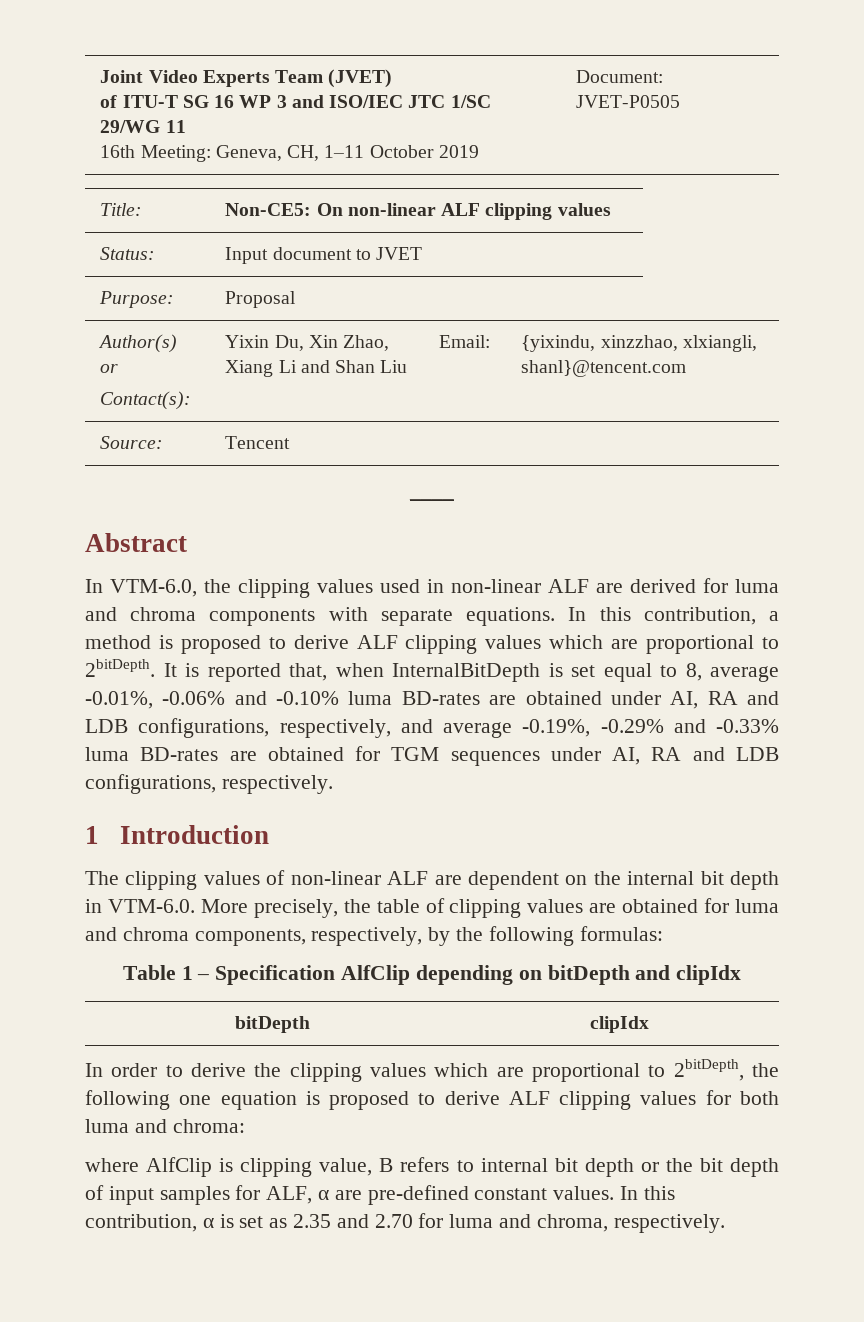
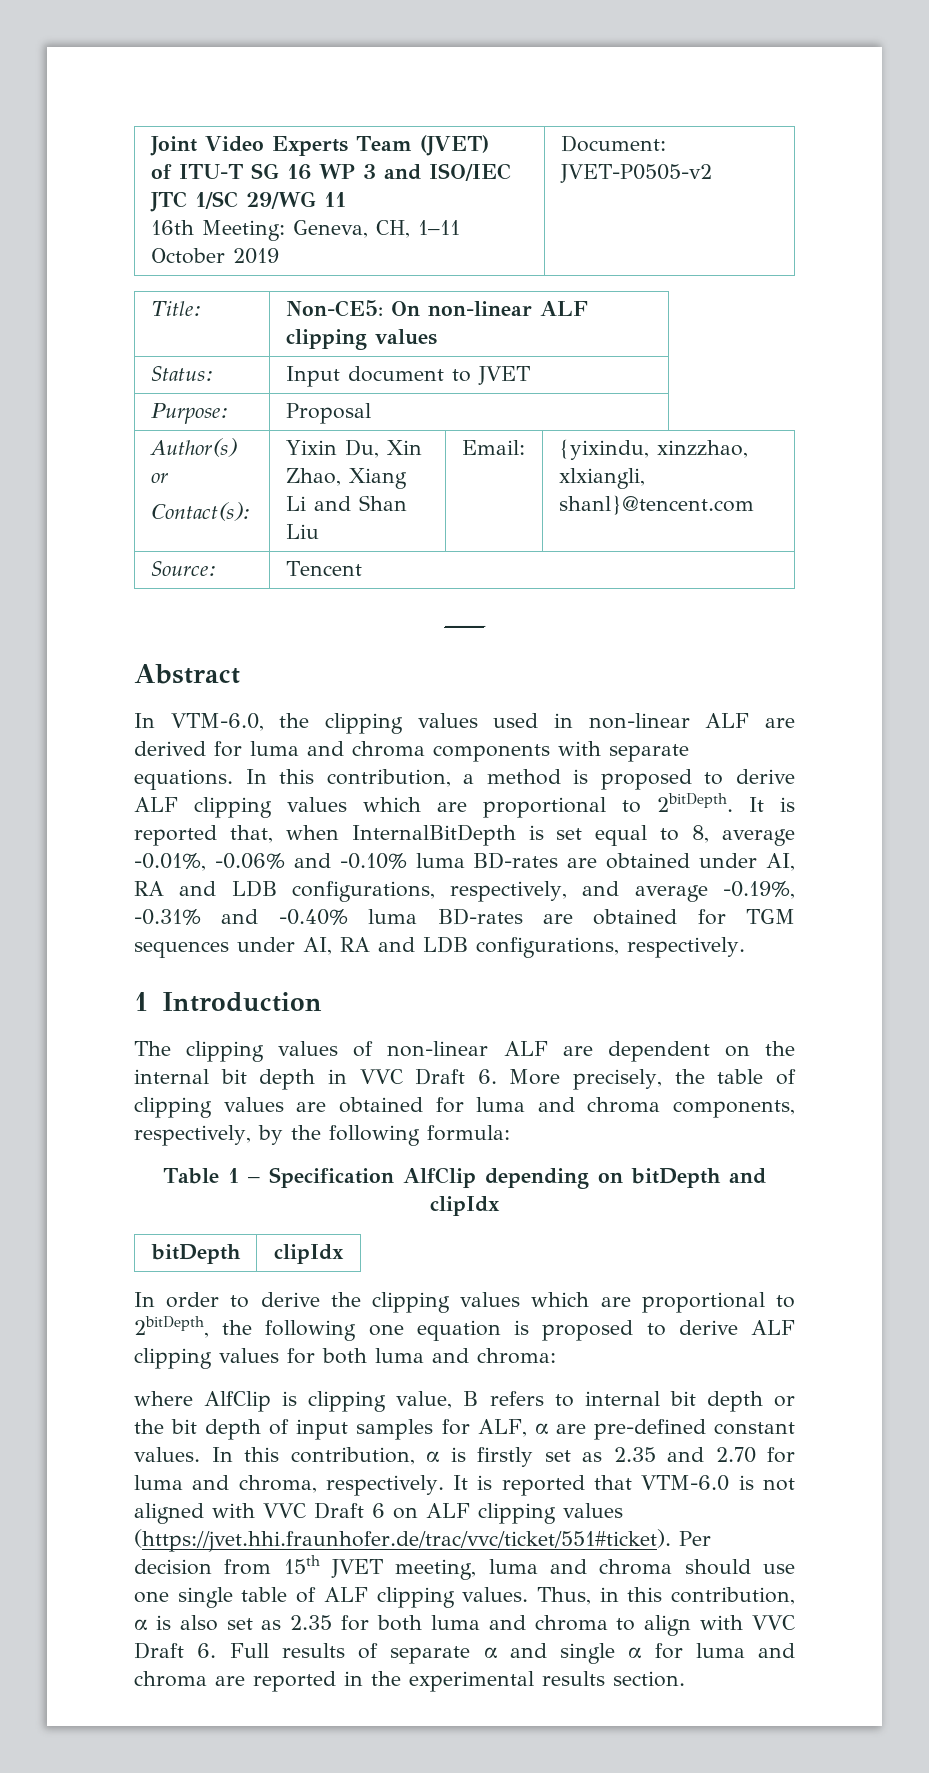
[576,95,681,108] JVET-P0505 -> [559,164,712,183] JVET-P0505-v2
[600,719,779,733] -0.29% and -0.33% -> [134,909,348,925] -0.31% and -0.40%
[107,899,195,913] VTM-6.0. -> [359,1068,497,1085] VVC Draft 6.
[579,926,663,941] formulas: -> [426,1125,510,1141] formula:
(234, 1221) none -> [477,1447,533,1467] firstly
(725, 1223) none -> [453,1475,796,1496] [134,1502,623,1524] [134,1529,711,1552] [134,1555,795,1580] [134,1587,795,1608] [134,1615,795,1636] [134,1642,795,1664] [134,1671,685,1692] It is reported that VTM-6.0 is not aligned with VVC Draft 6 on ALF clipping values (https://jvet.hhi.fraunhofer.de/trac/vvc/ticket/551#ticket). Per decision from 15th JVET meeting, luma and chroma should use one single table of ALF clipping values. Thus, in this contribution, α is also set as 2.35 for both luma and chroma to align with VVC Draft 6. Full results of separate α and single α for luma and chroma are reported in the experimental results section.

